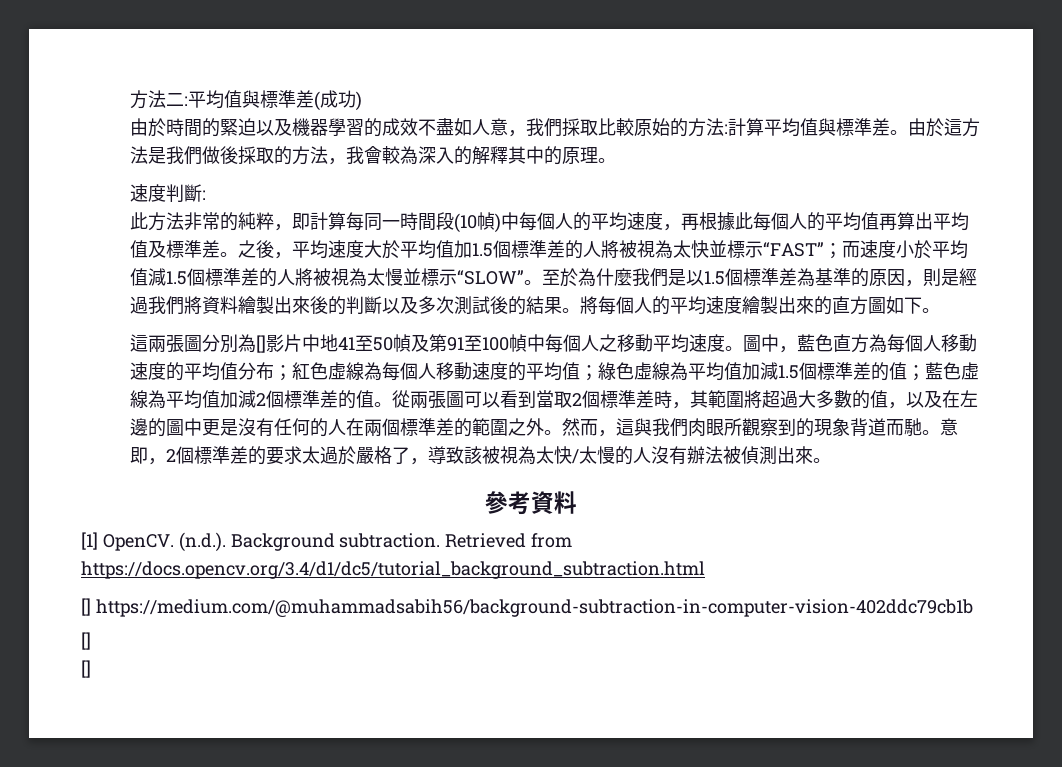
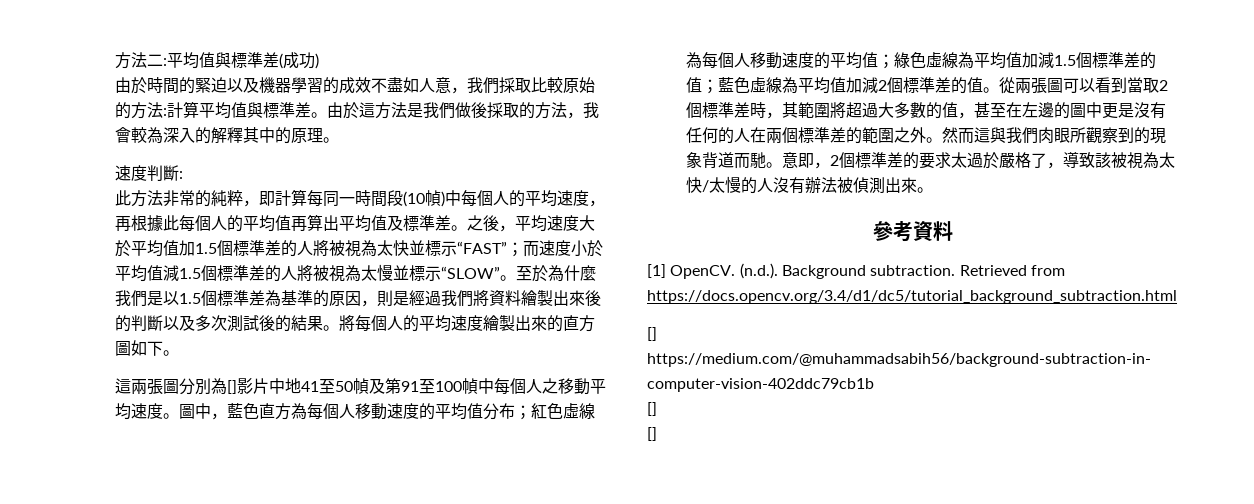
[906,390,943,408] 以及 -> [973,102,1006,118] 甚至
[598,430,617,437] ， -> (974, 136) none

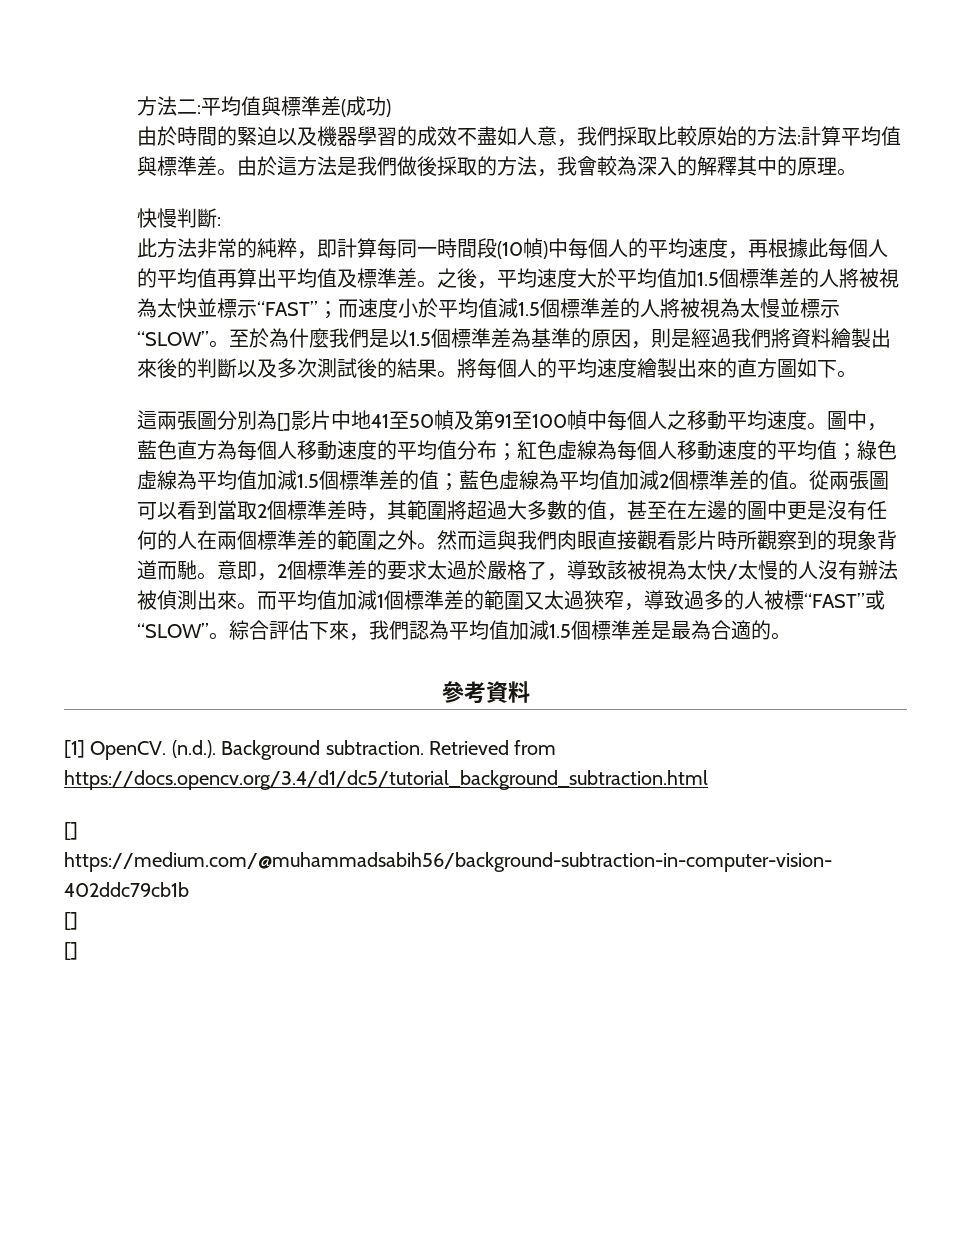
[114,165,147,181] 速度 -> [137,208,178,228] 快慢
(1070, 135) none -> [597,530,738,550] 直接觀看影片時
(933, 190) none -> [257,590,886,611] [137,620,792,641] 而平均值加減1個標準差的範圍又太過狹窄，導致過多的人被標“FAST”或“SLOW”。綜合評估下來，我們認為平均值加減1.5個標準差是最為合適的。

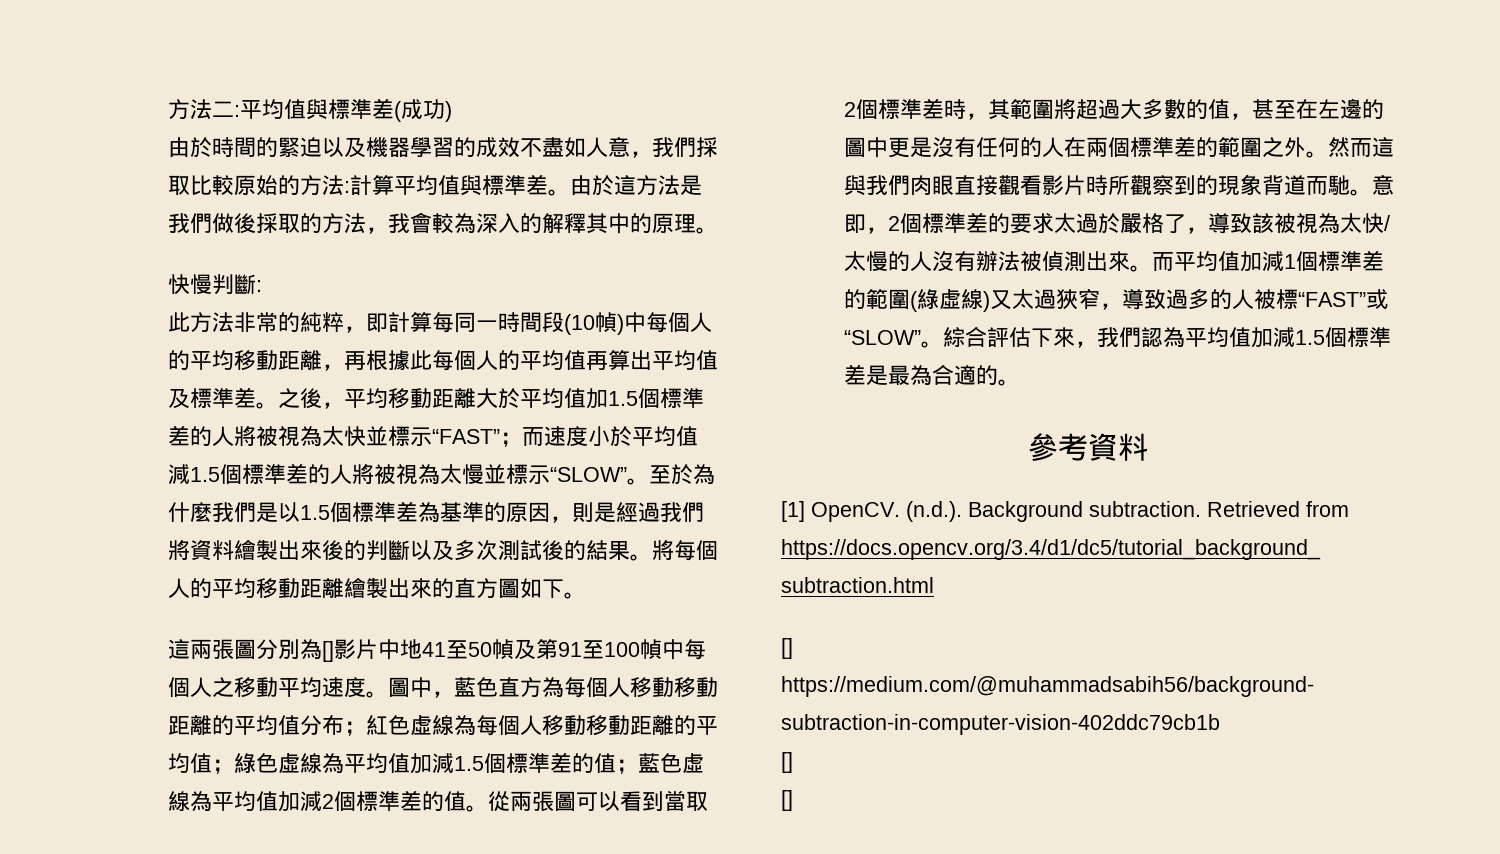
[688,238,729,258] 速度 -> [234,350,323,371] 移動距離
[537,268,578,288] 速度 -> [388,388,477,409] 移動距離
[597,358,638,378] 速度 -> [256,578,345,599] 移動距離
[337,440,378,460] 速度 -> [674,677,719,698] [168,715,213,735] 移動距離
[717,440,758,460] 速度 -> [586,715,675,736] 移動距離
(525, 600) none -> [910,289,991,312] (綠虛線)

